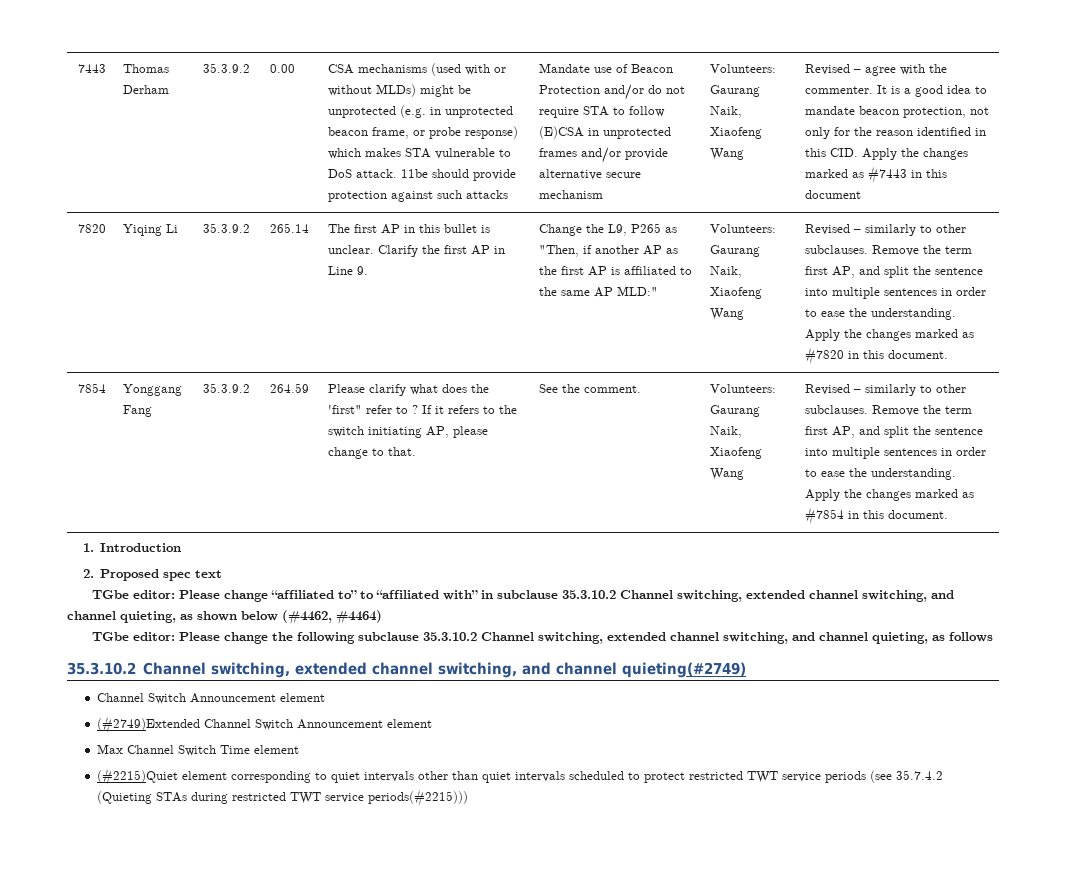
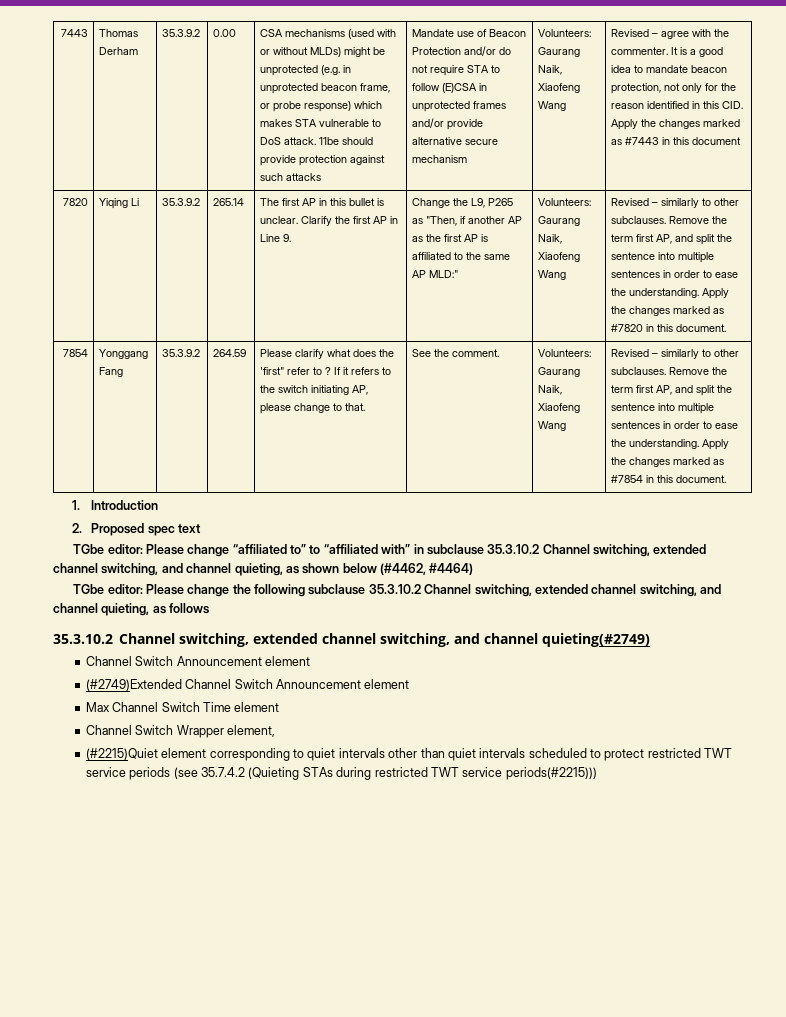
(299, 749) none -> [85,725,276,738] // Channel Switch Wrapper element,

